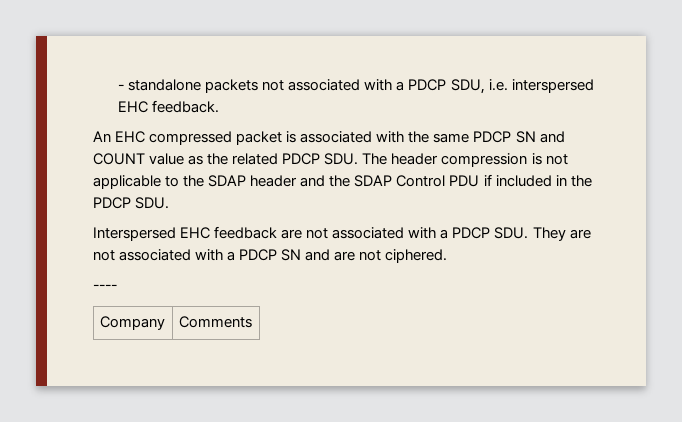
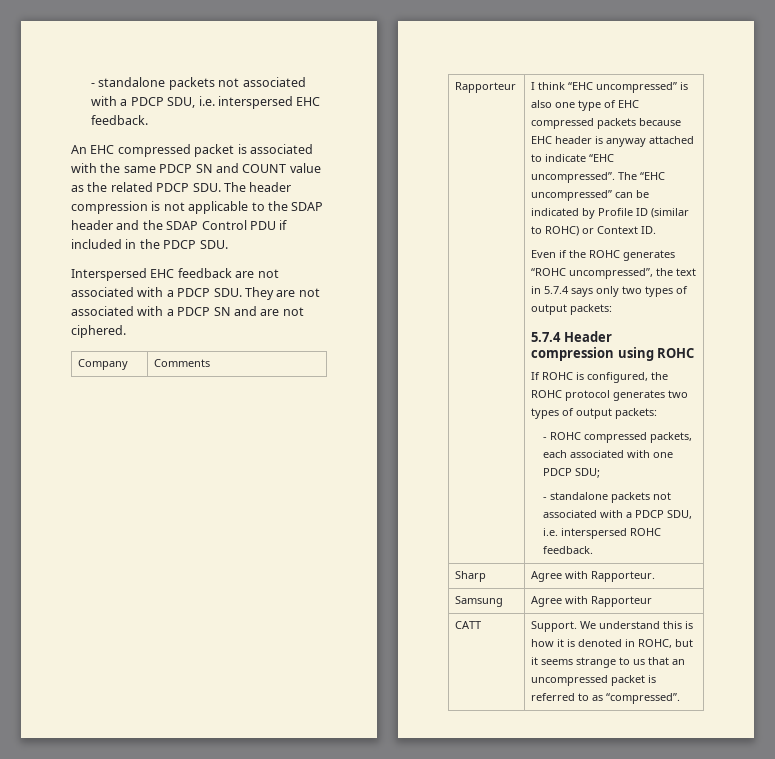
[93,284,117,290] // ---- -> (126, 331) none
(252, 322) none -> [455,82,517,93] [531,82,689,93] [531,100,640,111] [531,118,682,129] [531,136,695,147] [531,154,615,162] [531,172,666,183] [531,190,650,201] [531,208,690,219] [531,226,657,236] [531,250,676,261] [531,268,697,279] [531,286,689,297] [531,304,613,315] [531,331,612,342] [531,347,695,361] [531,372,669,383] [531,390,689,401] [531,408,658,419] [543,432,693,443] [543,450,674,458] [543,468,601,478] [543,492,672,503] [543,510,693,519] [543,528,662,539] [543,546,594,554] [455,571,487,582] [531,571,656,582] [455,596,504,607] [531,596,653,607] [455,621,482,629] [531,621,694,632] [531,639,694,648] [531,657,686,668] [531,675,657,686] [531,693,681,704] // Rapporteur | I think “EHC uncompressed” is also one type of EHC compressed packets because EHC header is anyway attached to indicate “EHC uncompressed”. The “EHC uncompressed” can be indicated by Profile ID (similar to ROHC) or Context ID. // Even if the ROHC generates “ROHC uncompressed”, the text in 5.7.4 says only two types of output packets: // 5.7.4 Header compression using ROHC // If ROHC is configured, the ROHC protocol generates two types of output packets: // - ROHC compressed packets, each associated with one PDCP SDU; // - standalone packets not associated with a PDCP SDU, i.e. interspersed ROHC feedback. // Sharp | Agree with Rapporteur. // Samsung | Agree with Rapporteur // CATT | Support. We understand this is how it is denoted in ROHC, but it seems strange to us that an uncompressed packet is referred to as “compressed”.

